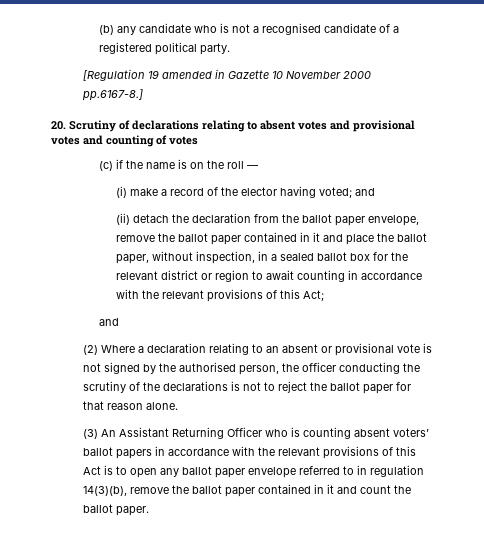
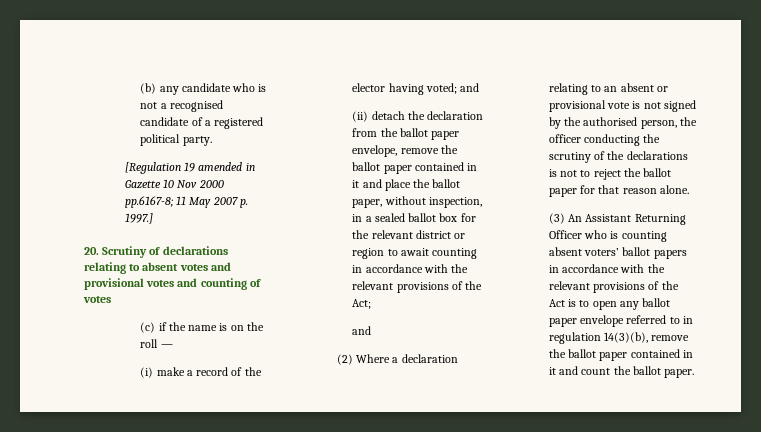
[286,71,372,79] [82,89,144,101] November 2000 pp.6167-8.] -> [177,180,224,188] [124,196,248,208] [124,213,153,224] Nov 2000 pp.6167-8; 11 May 2007 p. 1997.]
[279,289,300,299] this -> [465,281,483,290] the
[396,446,417,456] this -> [661,281,679,290] the

